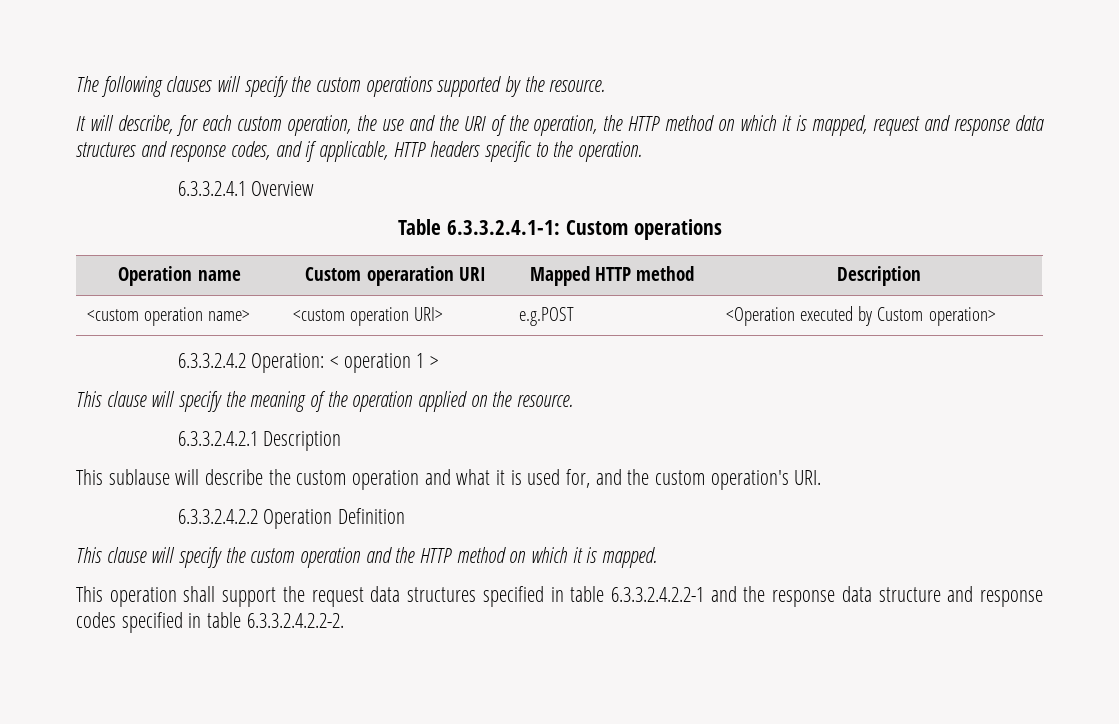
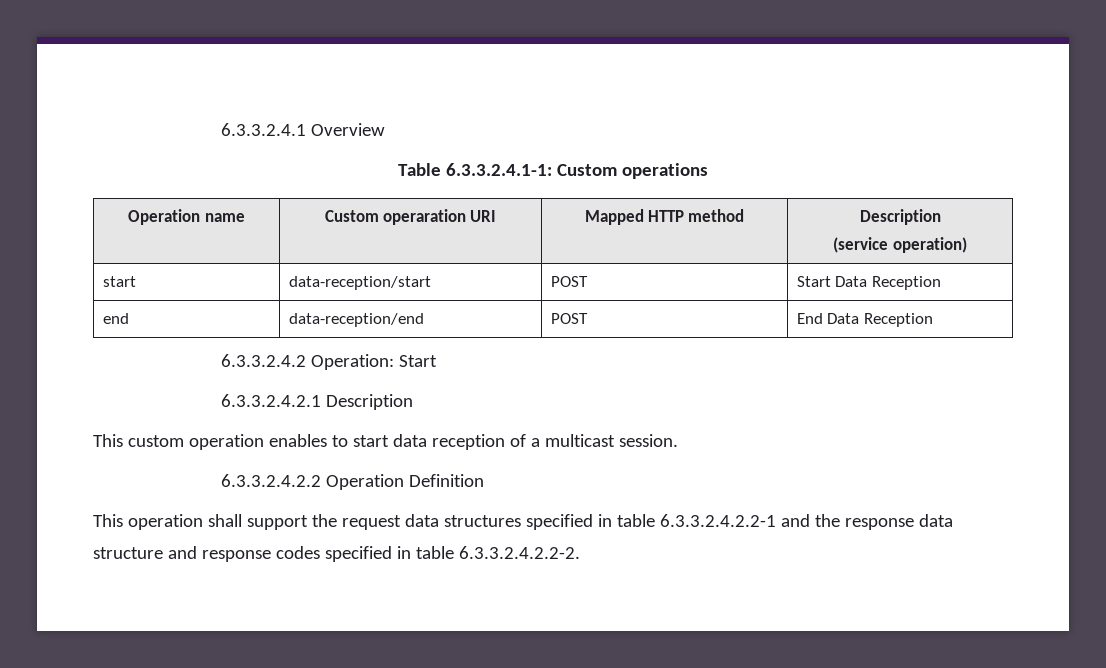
[76,76,606,97] [76,115,1044,136] [76,141,643,162] The following clauses will specify the custom operations supported by the resource. // It will describe, for each custom operation, the use and the URI of the operation, the HTTP method on which it is mapped, request and response data structures and response codes, and if applicable, HTTP headers specific to the operation. // -> (220, 129) none
[87,307,251,326] [293,307,444,326] [519,307,575,326] [726,306,996,326] [177,353,439,373] [76,391,574,412] [177,431,342,451] [76,469,822,490] [177,508,406,529] [76,547,658,568] // <custom operation name> | <custom operation URI> | e.g.POST | <Operation executed by Custom operation> // 6.3.3.2.4.2 Operation: < operation 1 > // This clause will specify the meaning of the operation applied on the resource. // 6.3.3.2.4.2.1 Description // This sublause will describe the custom operation and what it is used for, and the custom operation's URI. // 6.3.3.2.4.2.2 Operation Definition // This clause will specify the custom operation and the HTTP method on which it is mapped. -> [833,237,967,253] [102,276,136,287] [288,276,431,290] [550,276,588,287] [796,276,941,290] [102,313,129,324] [288,313,424,327] [550,313,588,324] [796,313,933,327] [220,354,437,370] [220,394,413,410] [93,434,678,450] [220,474,484,490] // (service operation) // start | data-reception/start | POST | Start Data Reception // end | data-reception/end | POST | End Data Reception // 6.3.3.2.4.2 Operation: Start // 6.3.3.2.4.2.1 Description // This custom operation enables to start data reception of a multicast session. // 6.3.3.2.4.2.2 Operation Definition

